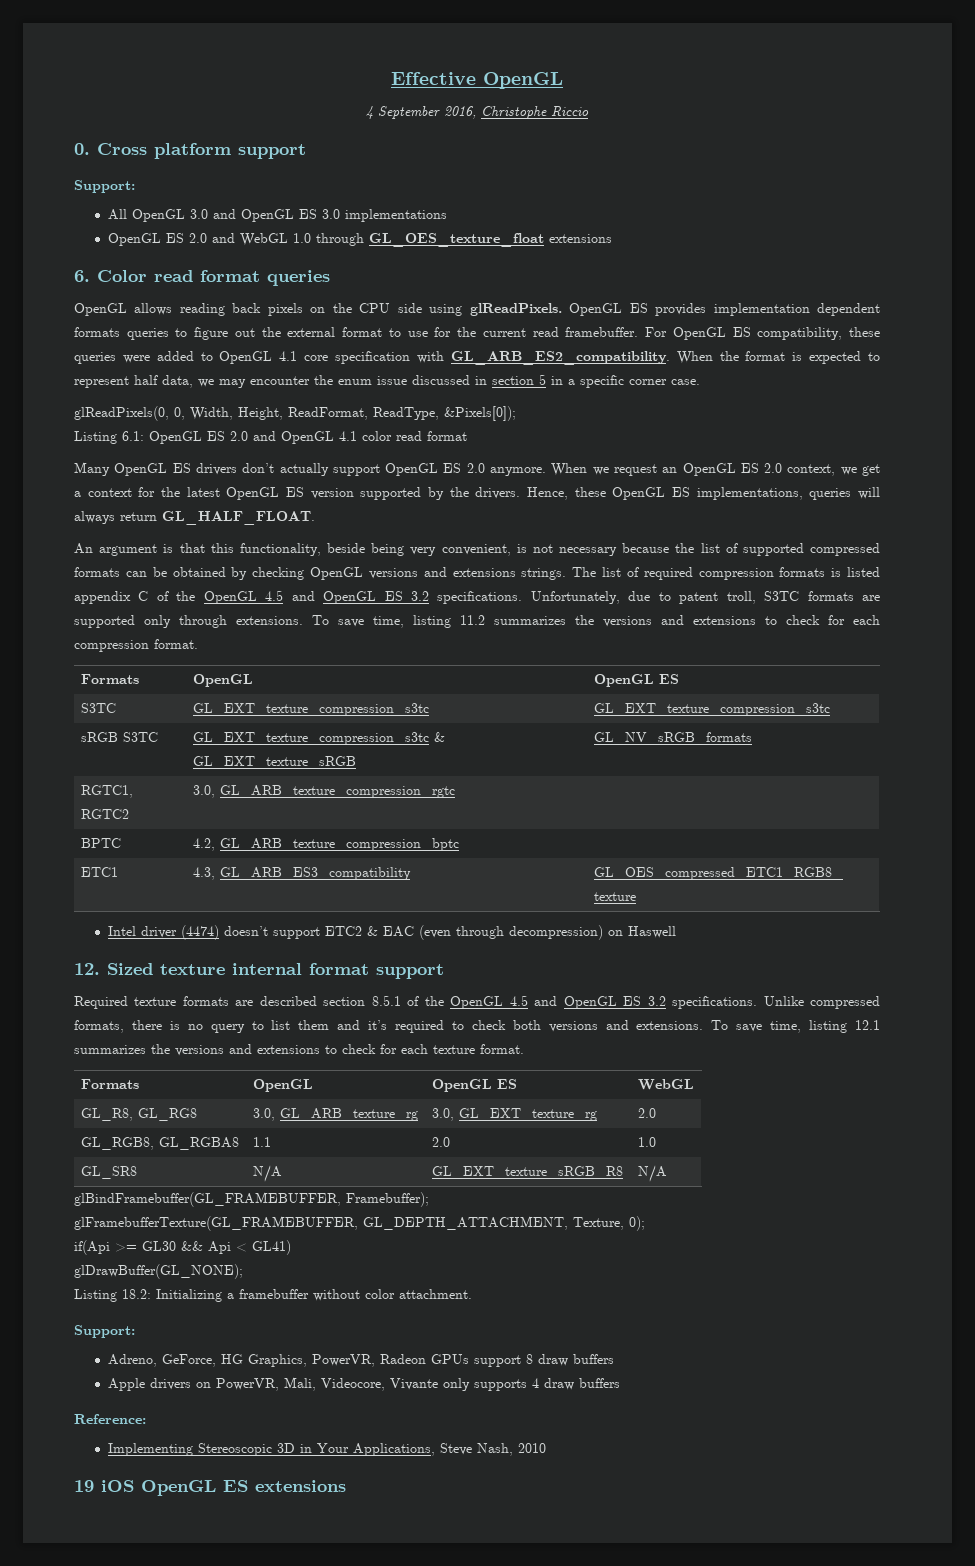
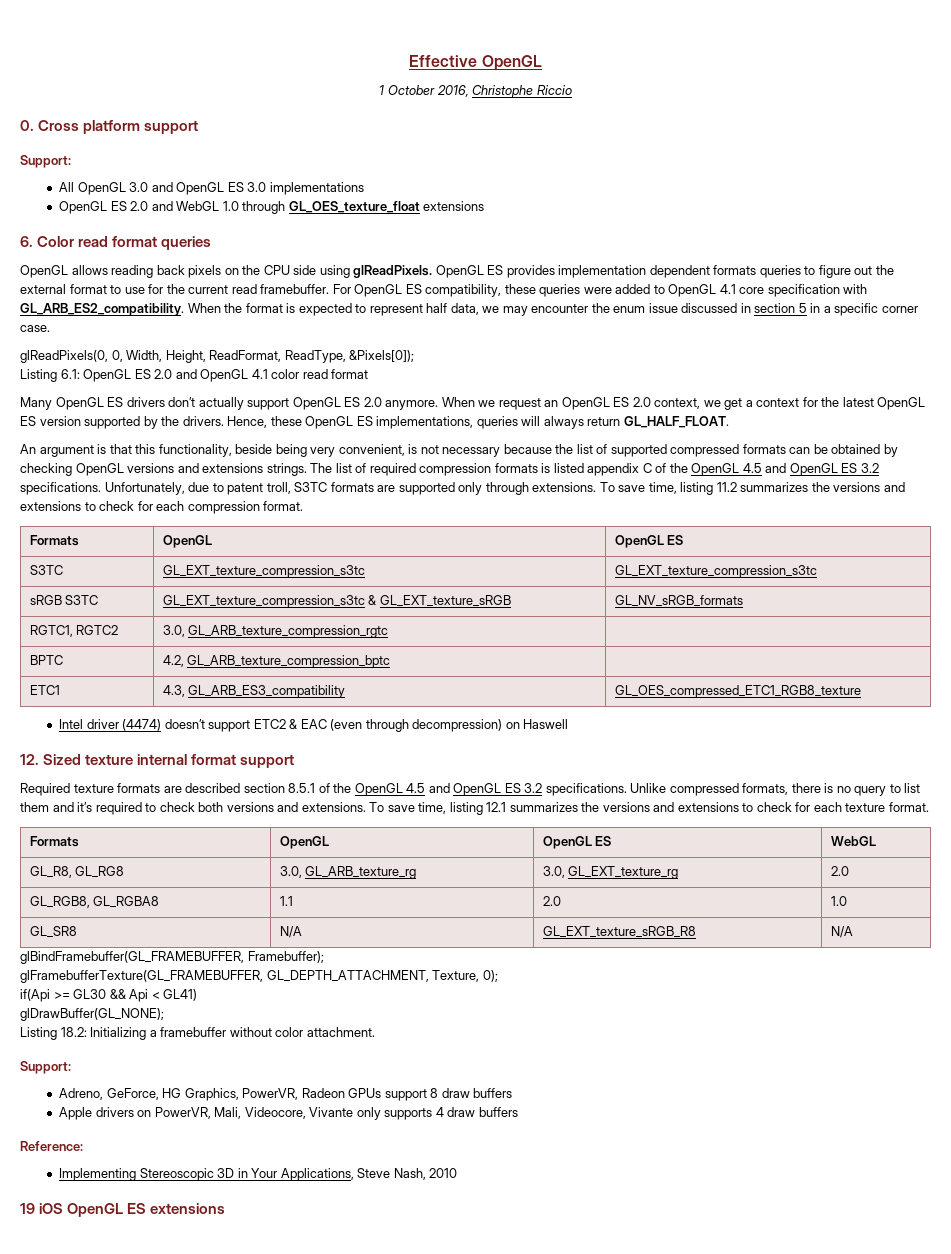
[366,106,440,119] 4 September -> [379,85,435,95] 1 October

